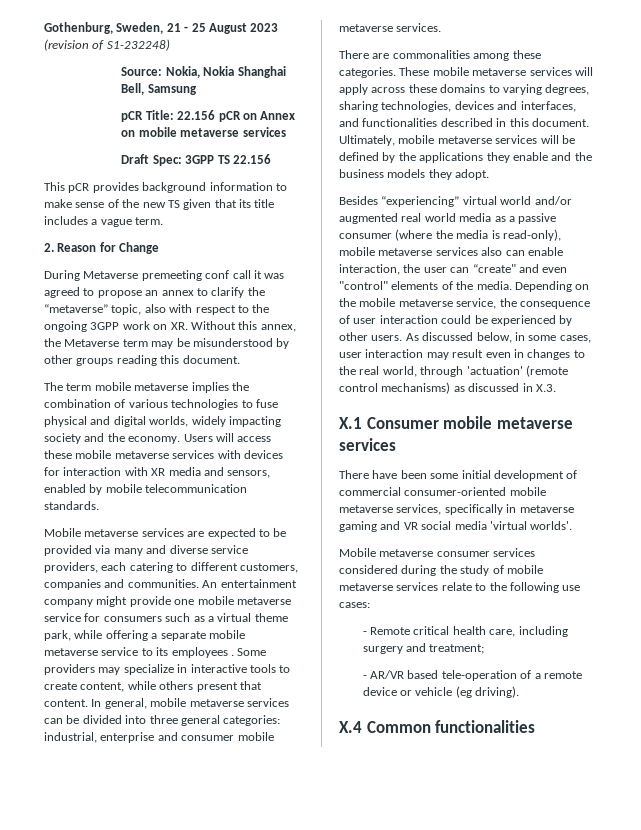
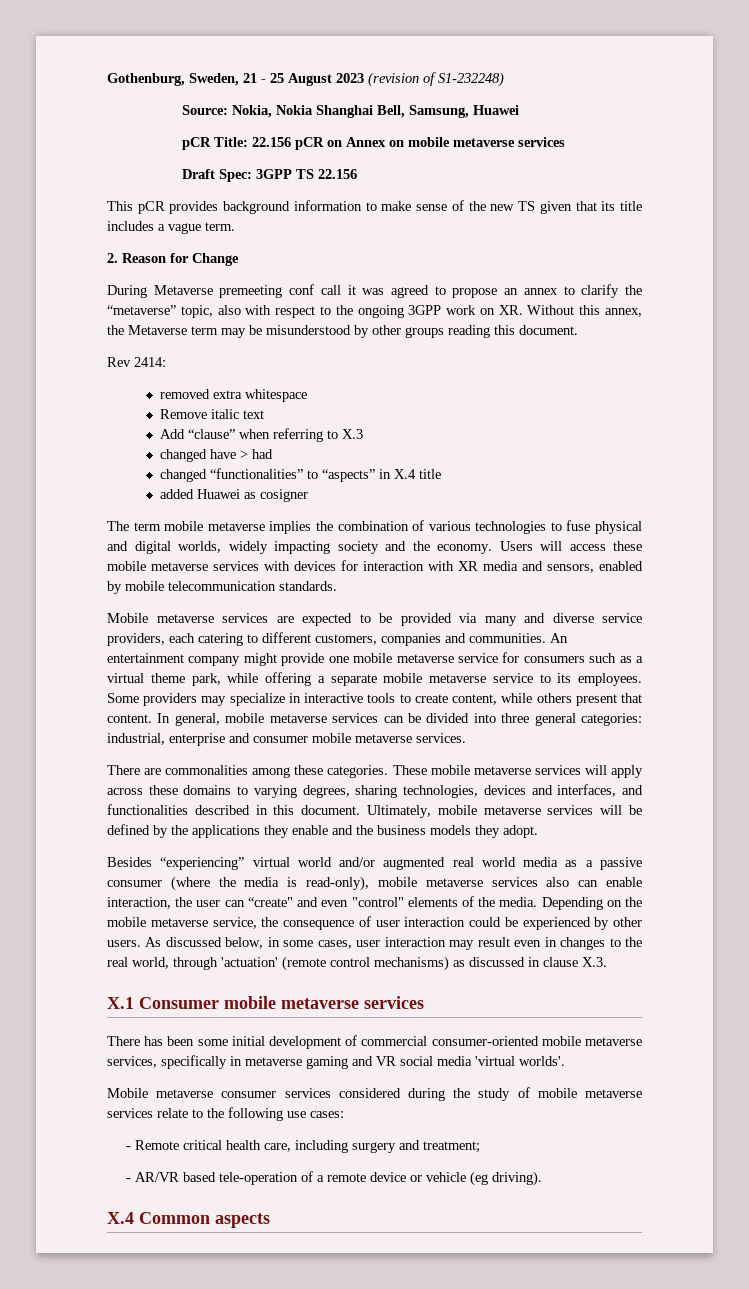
[147,84,197,95] Samsung -> [408,105,519,118] Samsung, Huawei
(240, 359) none -> [107,357,166,367] [160,389,308,402] [160,409,265,419] [160,428,364,442] [160,449,274,462] [160,468,442,482] [160,489,309,502] // Rev 2414: // removed extra whitespace // Remove italic text // Add “clause” when referring to X.3 // changed have > had // changed “functionalities” to “aspects” in X.4 title // added Huawei as cosigner
[171,647,234,658] employees . -> [578,673,642,686] employees.
(533, 387) none -> [543,957,578,967] clause
[372,470,398,479] have -> [144,1036,164,1046] has
[435,720,536,733] functionalities -> [215,1213,270,1228] aspects

